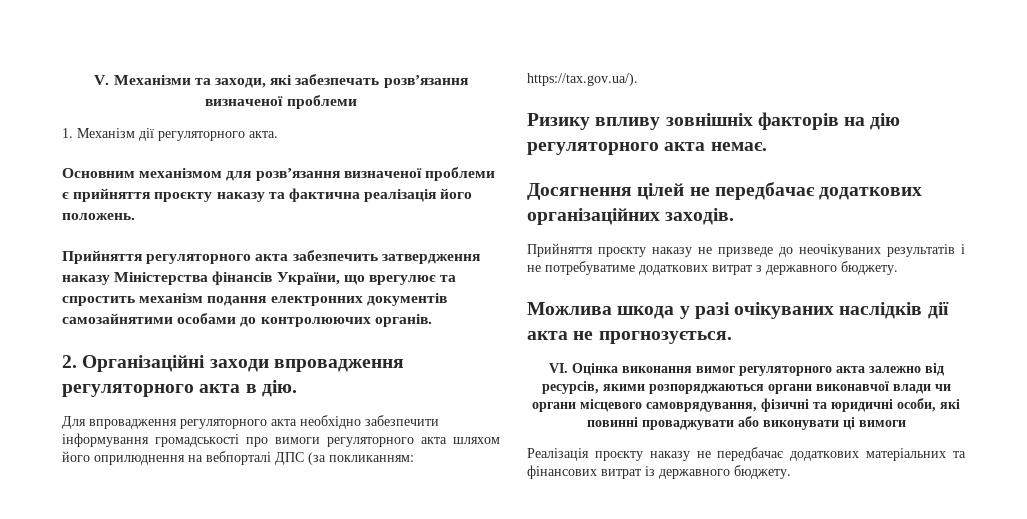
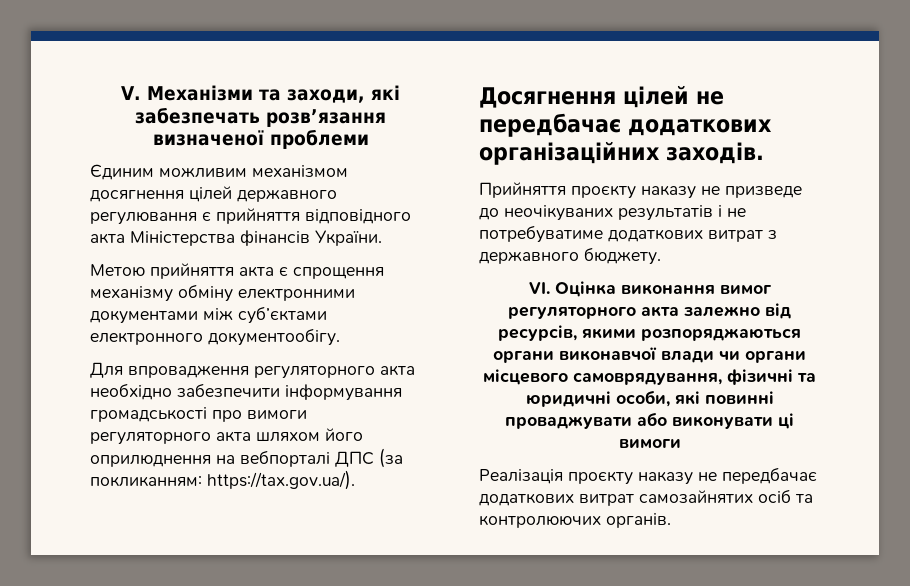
[62,128,278,141] [62,167,495,181] [62,188,473,202] [62,213,135,220] [62,250,480,264] [62,271,457,285] [62,293,447,306] [62,313,432,327] [62,355,404,372] [62,380,297,397] 1. Механізм дії регуляторного акта. // Основним механізмом для розв’язання визначеної проблеми є прийняття проєкту наказу та фактична реалізація його положень. // Прийняття регуляторного акта забезпечить затвердження наказу Міністерства фінансів України, що врегулює та спростить механізм подання електронних документів самозайнятими особами до контролюючих органів. // 2. Організаційні заходи впровадження регуляторного акта в дію. -> [90,164,348,180] [90,186,337,202] [90,208,411,225] [90,230,382,246] [90,263,384,279] [90,284,355,302] [90,306,327,324] [90,328,340,346] Єдиним можливим механізмом досягнення цілей державного регулювання є прийняття відповідного акта Міністерства фінансів України. // Метою прийняття акта є спрощення механізму обміну електронними документами між суб’єктами електронного документообігу.
[527,112,901,130] [527,142,767,155] // Ризику впливу зовнішніх факторів на дію регуляторного акта немає. -> (355, 480) none
[527,301,949,319] [527,331,732,344] // Можлива шкода у разі очікуваних наслідків дії акта не прогнозується. -> (661, 256) none
[866,448,966,461] [527,465,791,479] матеріальних та фінансових витрат із державного бюджету. -> [579,489,813,506] [479,513,671,528] витрат самозайнятих осіб та контролюючих органів.

